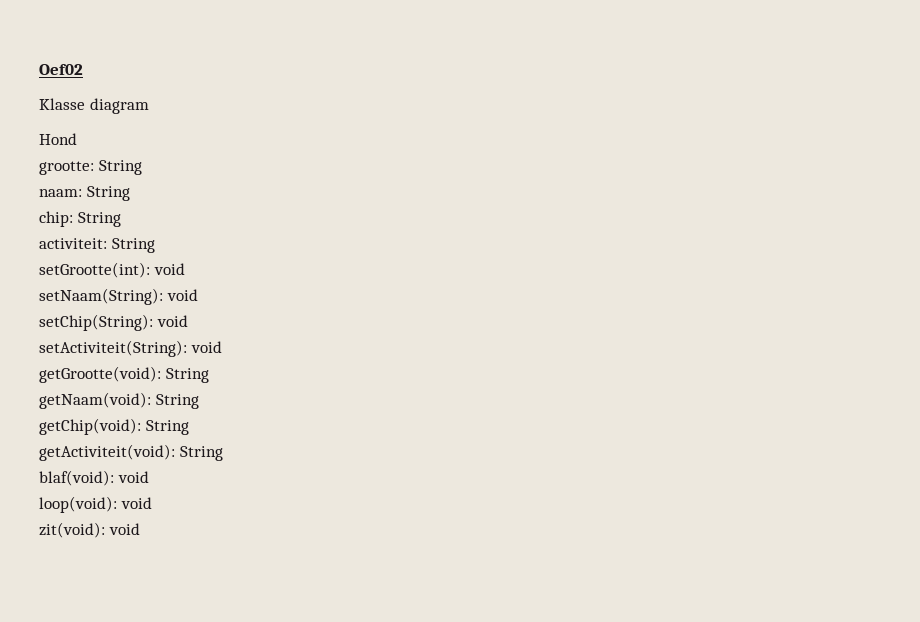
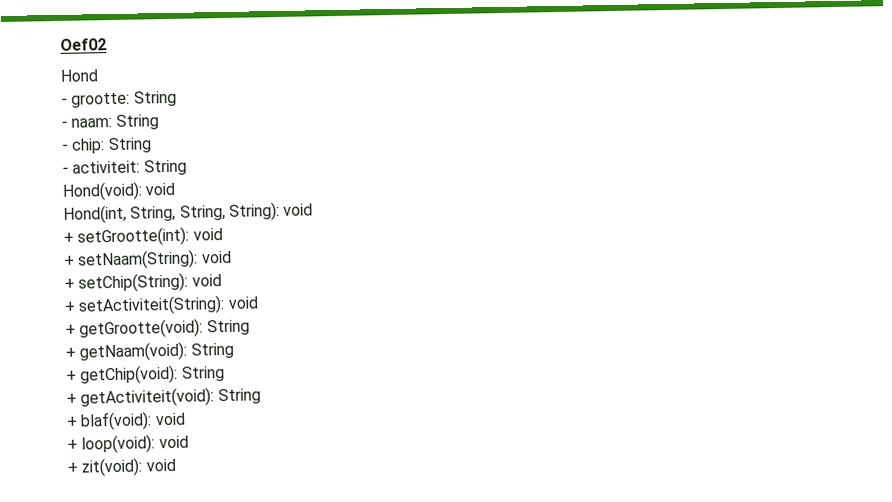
[39,98,149,114] // Klasse diagram -> (107, 44) none
(77, 139) none -> [61,97,68,105] -
(142, 167) none -> [61,120,68,128] -
(130, 193) none -> [62,143,69,151] -
(121, 219) none -> [62,166,69,174] -
(155, 245) none -> [62,181,176,201] [63,201,314,224] [63,232,74,243] Hond(void): void // Hond(int, String, String, String): void // +
(185, 269) none -> [64,255,75,266] +
(198, 295) none -> [64,278,75,289] +
(188, 321) none -> [64,301,76,312] +
(222, 347) none -> [65,324,76,335] +
(209, 375) none -> [65,347,76,358] +
(199, 401) none -> [66,370,77,381] +
(189, 427) none -> [66,393,77,404] +
(223, 453) none -> [66,416,78,427] +
(149, 477) none -> [67,439,78,450] +
(152, 503) none -> [67,462,78,473] +

